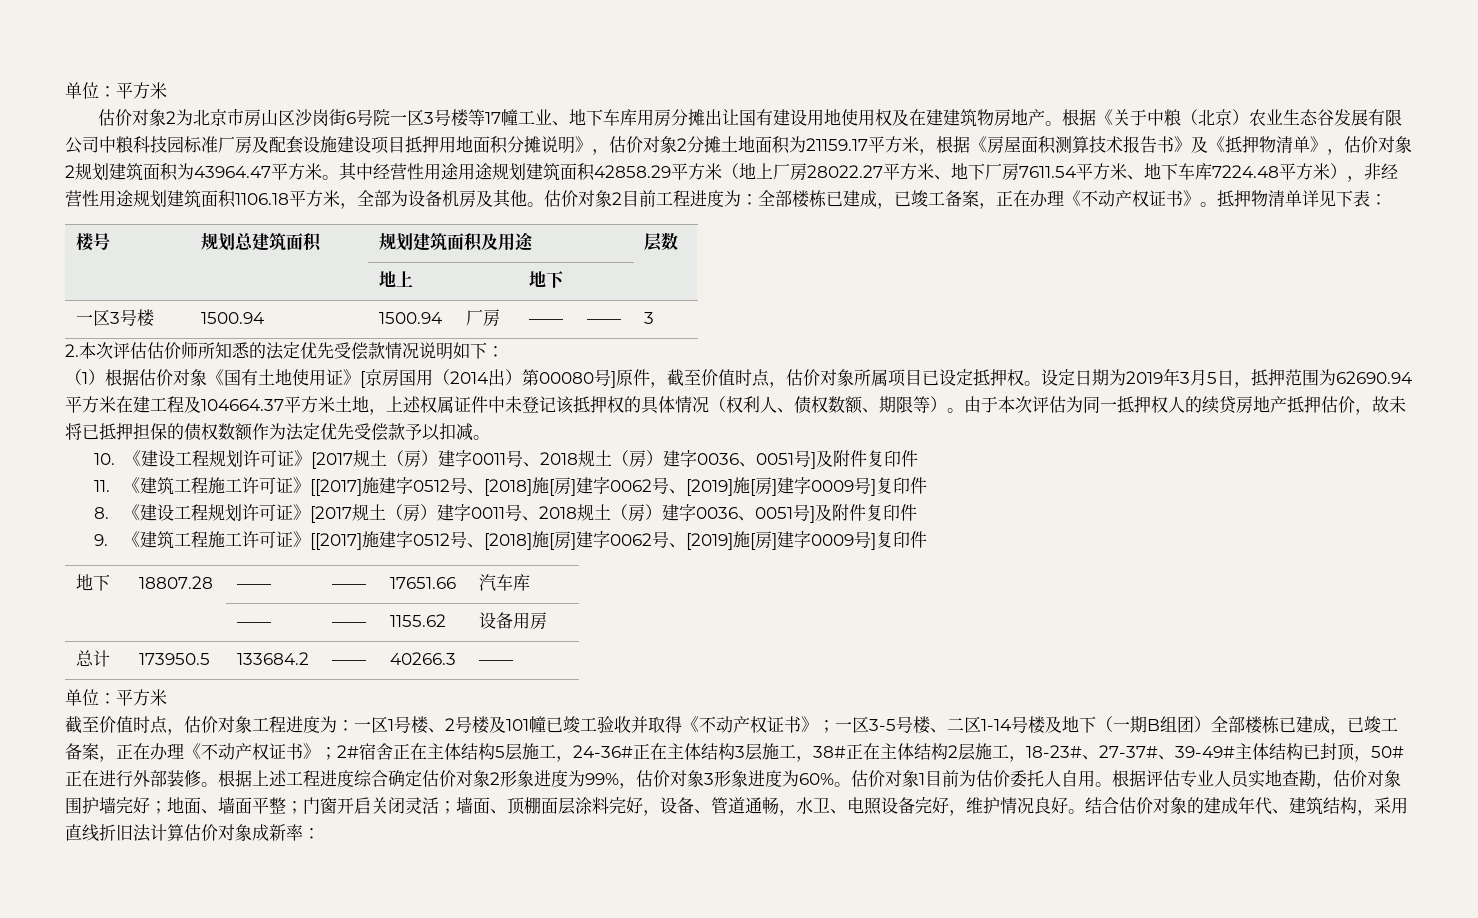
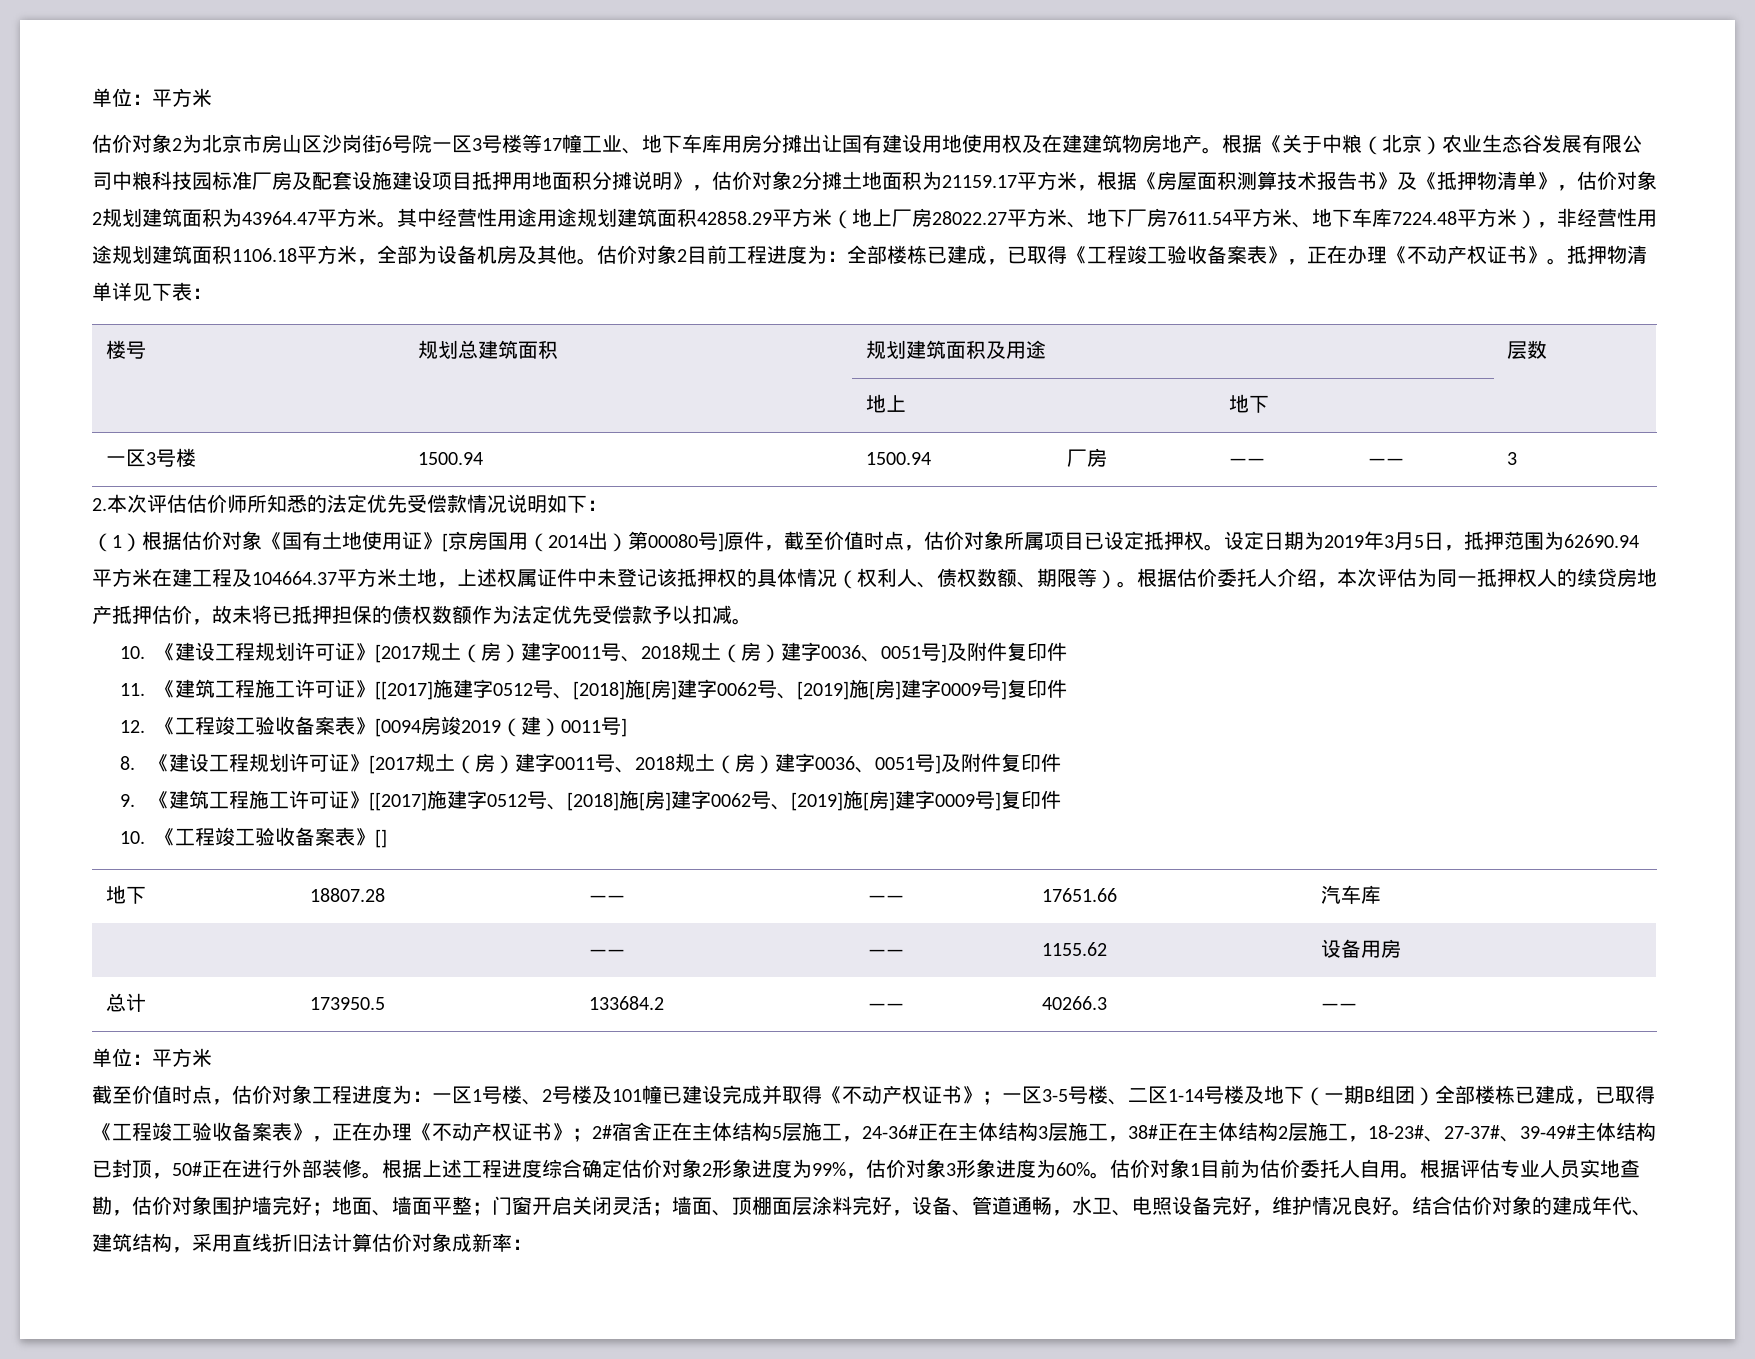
[911,190,979,207] 竣工备案 -> [1027,245,1287,264] 取得《工程竣工验收备案表》
[964,396,998,413] 由于 -> [1137,568,1337,588] 根据估价委托人介绍，
(928, 485) none -> [120,716,628,737] // 12.《工程竣工验收备案表》[0094房竣2019（建）0011号]
(928, 539) none -> [120,827,388,848] // 10.《工程竣工验收备案表》[]
[563,716,631,733] 竣工验收 -> [682,1085,762,1104] 建设完成
[1364,716,1398,733] [65,743,99,760] 竣工备案 -> [1615,1085,1655,1104] [92,1122,312,1141] 取得《工程竣工验收备案表》

